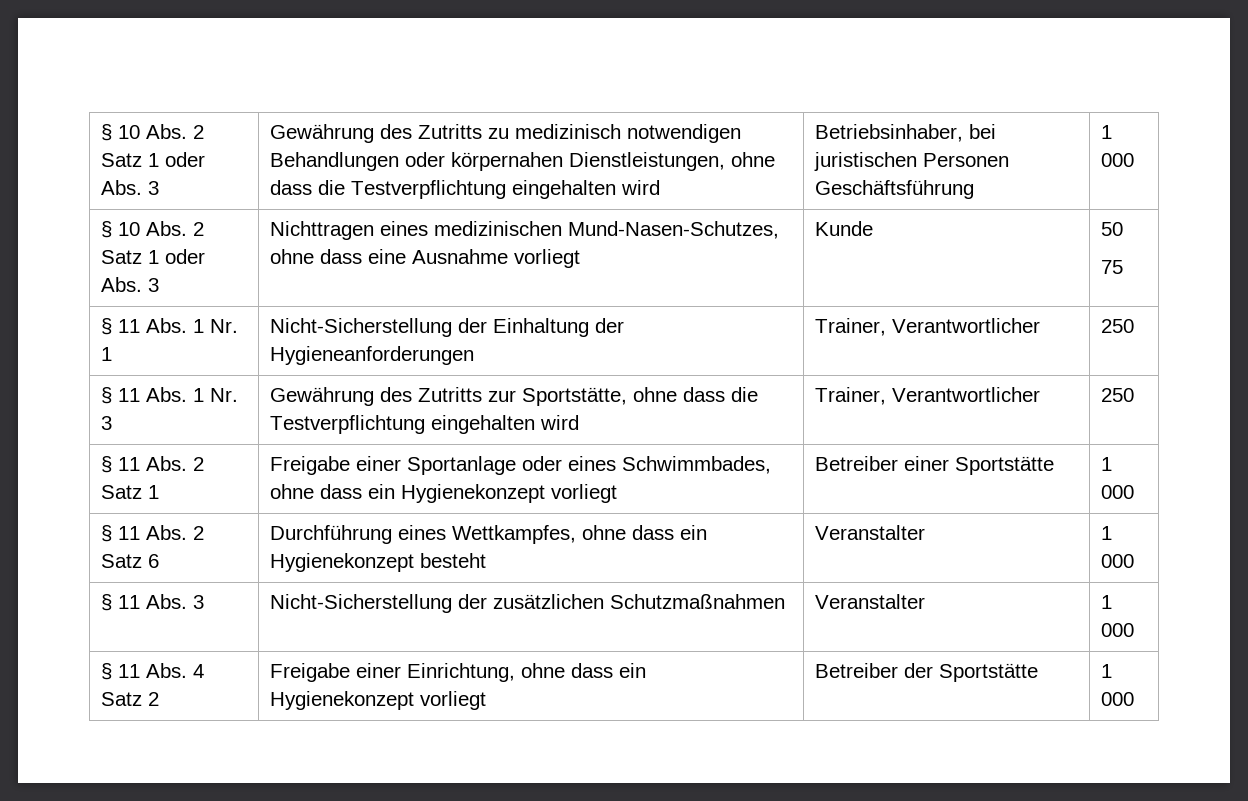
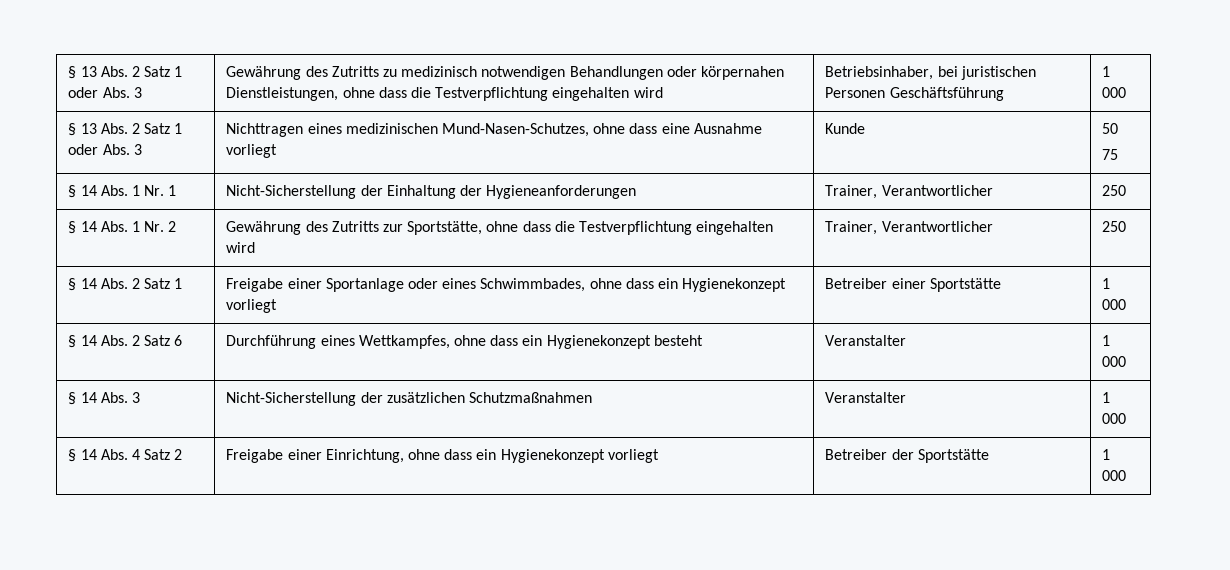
[101,124,141,141] § 10 -> [68,66,97,79] § 13
[118,222,141,236] 10 -> [80,123,97,134] 13
[118,319,141,333] 11 -> [80,185,97,196] 14
[118,387,239,402] [101,416,113,430] 11 Abs. 1 Nr. 3 -> [80,221,177,232] 14 Abs. 1 Nr. 2
[118,457,141,471] 11 -> [80,278,97,289] 14
[118,526,141,540] 11 -> [80,335,97,346] 14
[118,595,141,609] 11 -> [80,392,97,403] 14
[118,664,141,678] 11 -> [80,449,97,460] 14

